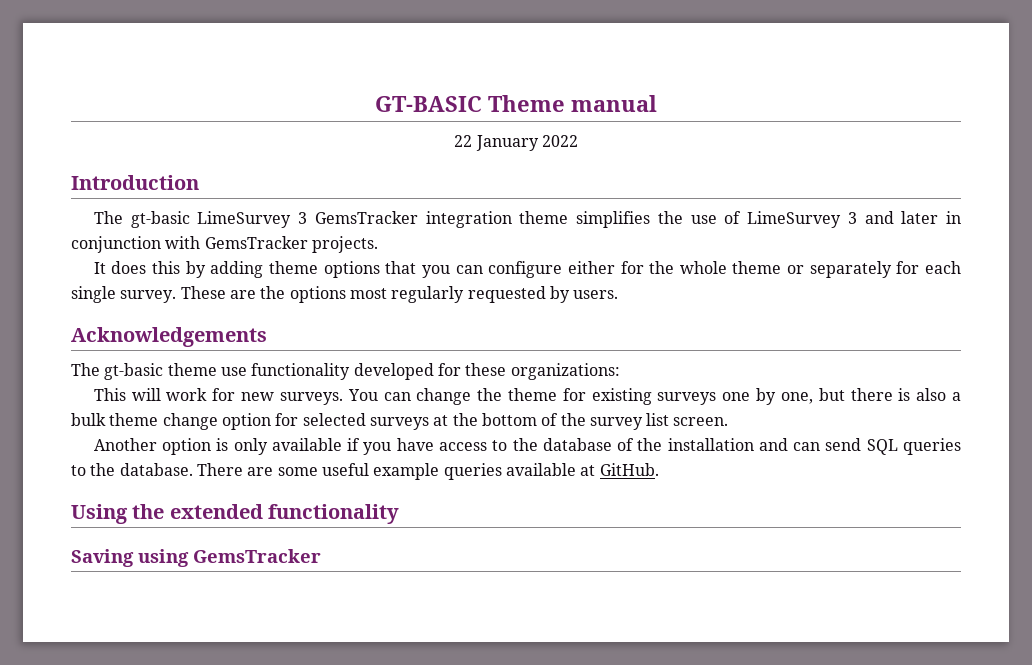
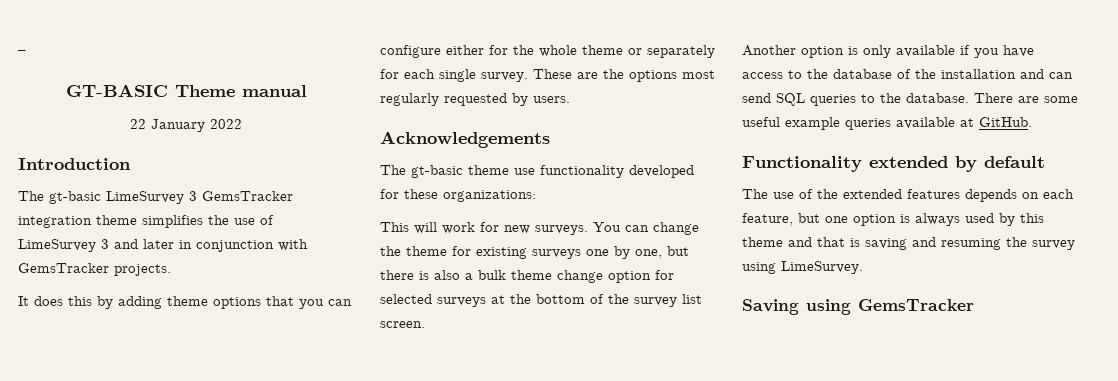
(375, 104) none -> [18,50,26,55] – //
[71,504,400,524] Using the extended functionality -> [742,156,1045,172] [742,189,1074,202] [742,213,1044,226] [742,237,1075,250] [742,261,863,274] Functionality extended by default // The use of the extended features depends on each feature, but one option is always used by this theme and that is saving and resuming the survey using LimeSurvey.

